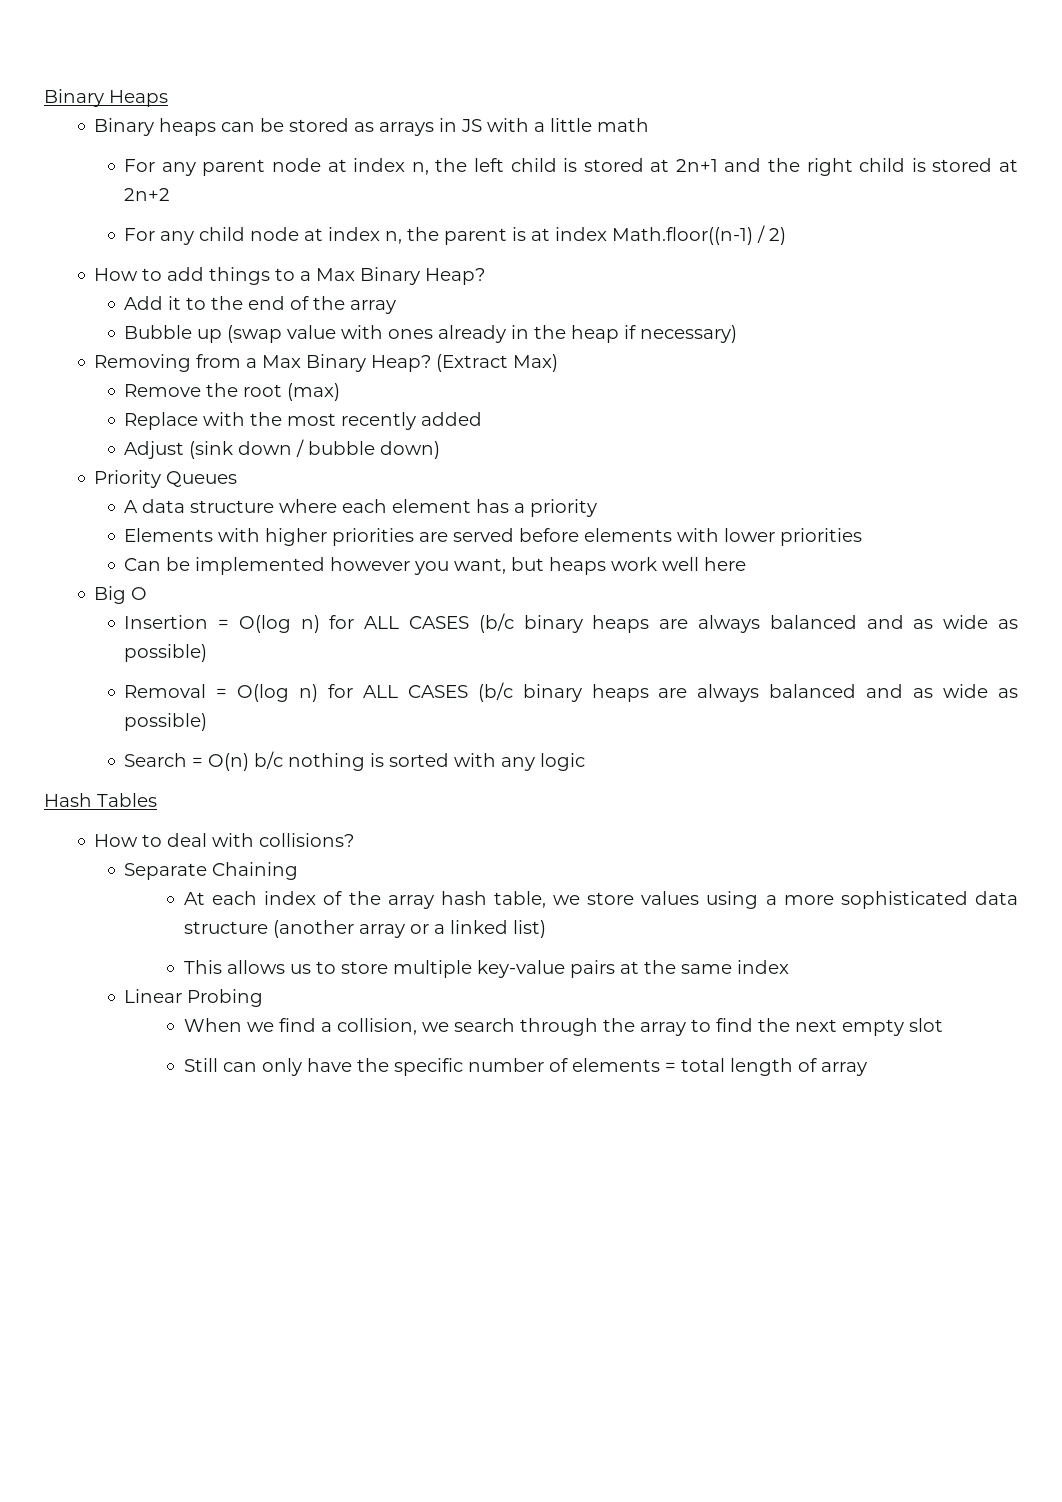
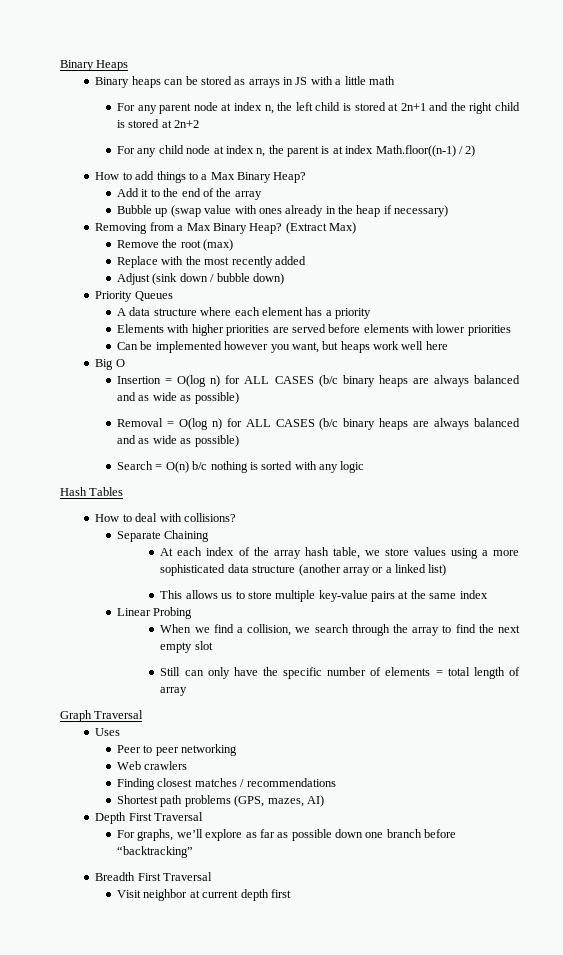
(868, 1069) none -> [60,710,144,722] [95,728,121,736] [117,744,238,756] [117,761,188,770] [117,778,336,790] [117,795,324,807] [95,812,204,824] [117,829,457,841] [117,846,194,858] [95,872,213,881] [117,889,291,901] // Graph Traversal // Uses // Peer to peer networking // Web crawlers // Finding closest matches / recommendations // Shortest path problems (GPS, mazes, AI) // Depth First Traversal // For graphs, we’ll explore as far as possible down one branch before “backtracking” // Breadth First Traversal // Visit neighbor at current depth first

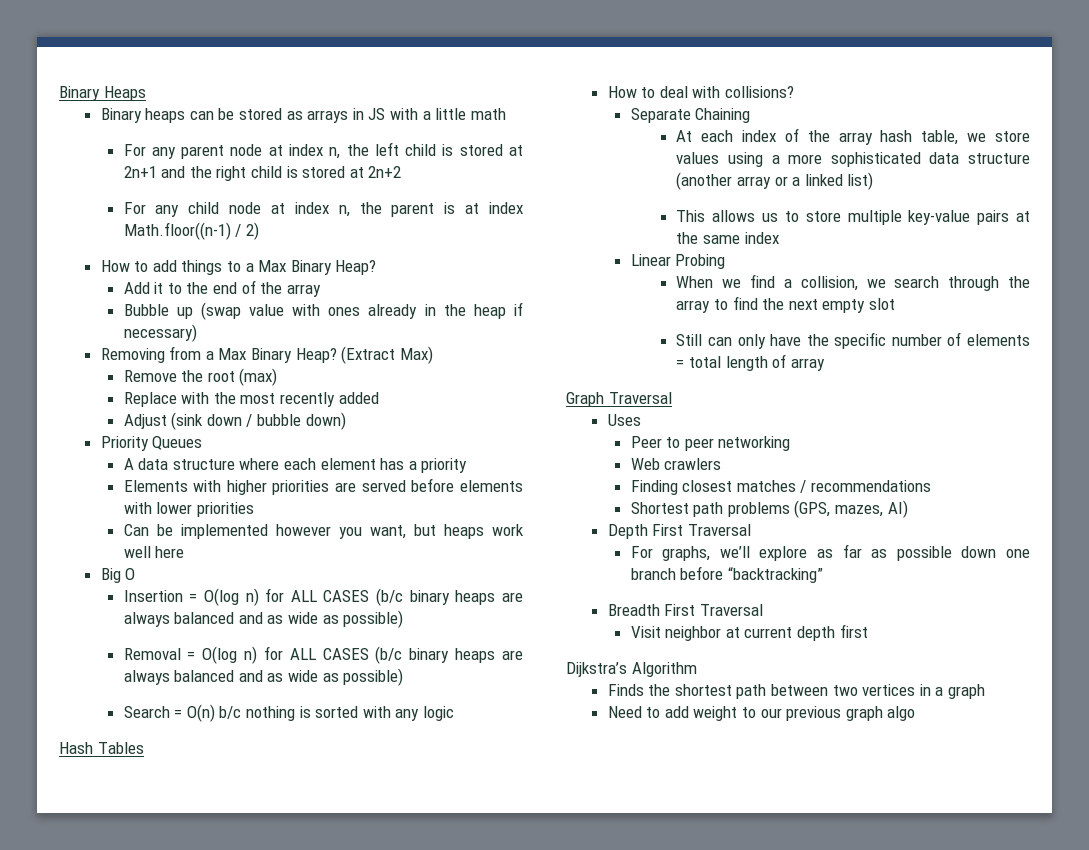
(291, 893) none -> [566,662,697,677] [607,684,985,699] [607,706,916,721] // Dijkstra’s Algorithm // Finds the shortest path between two vertices in a graph // Need to add weight to our previous graph algo

